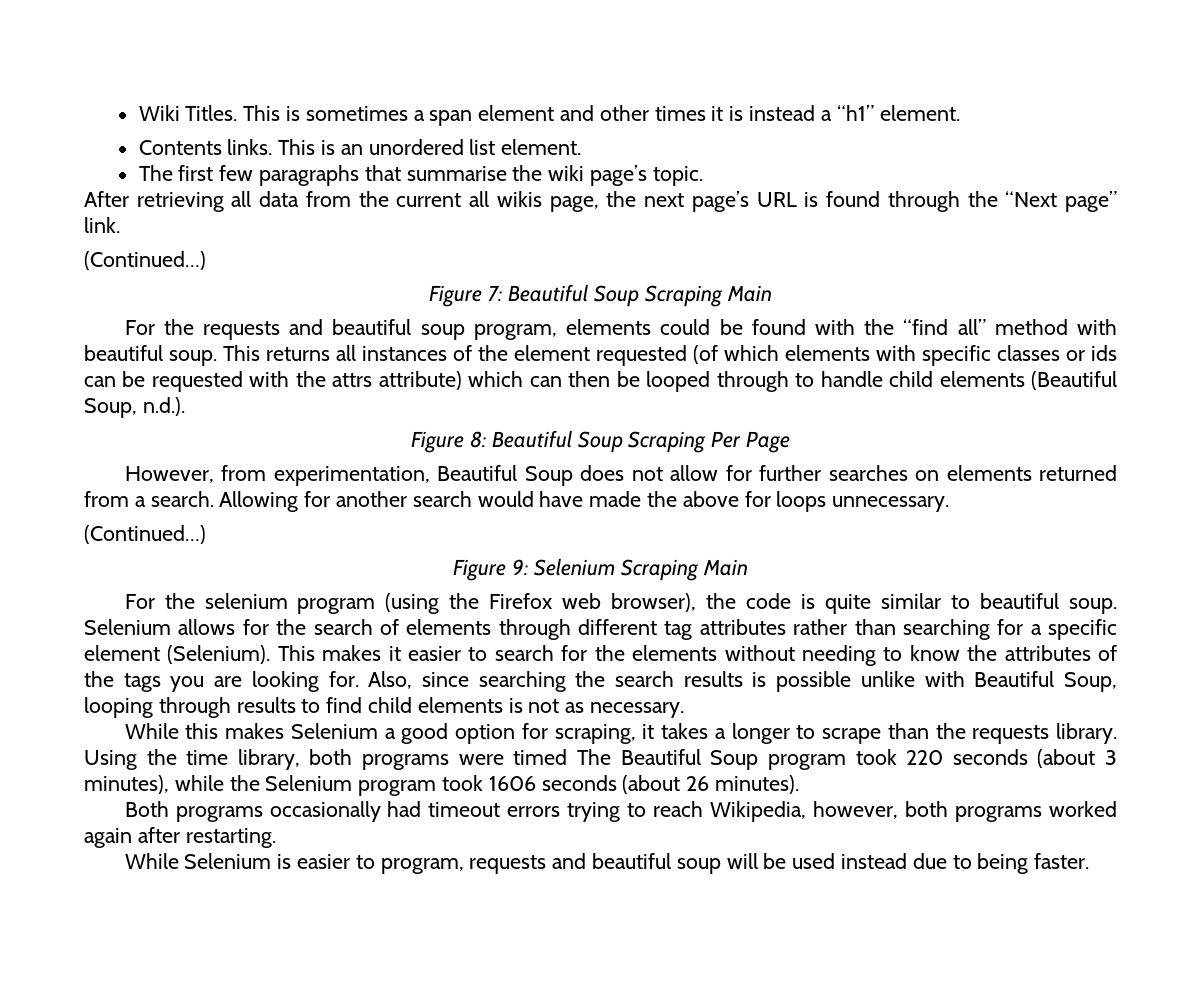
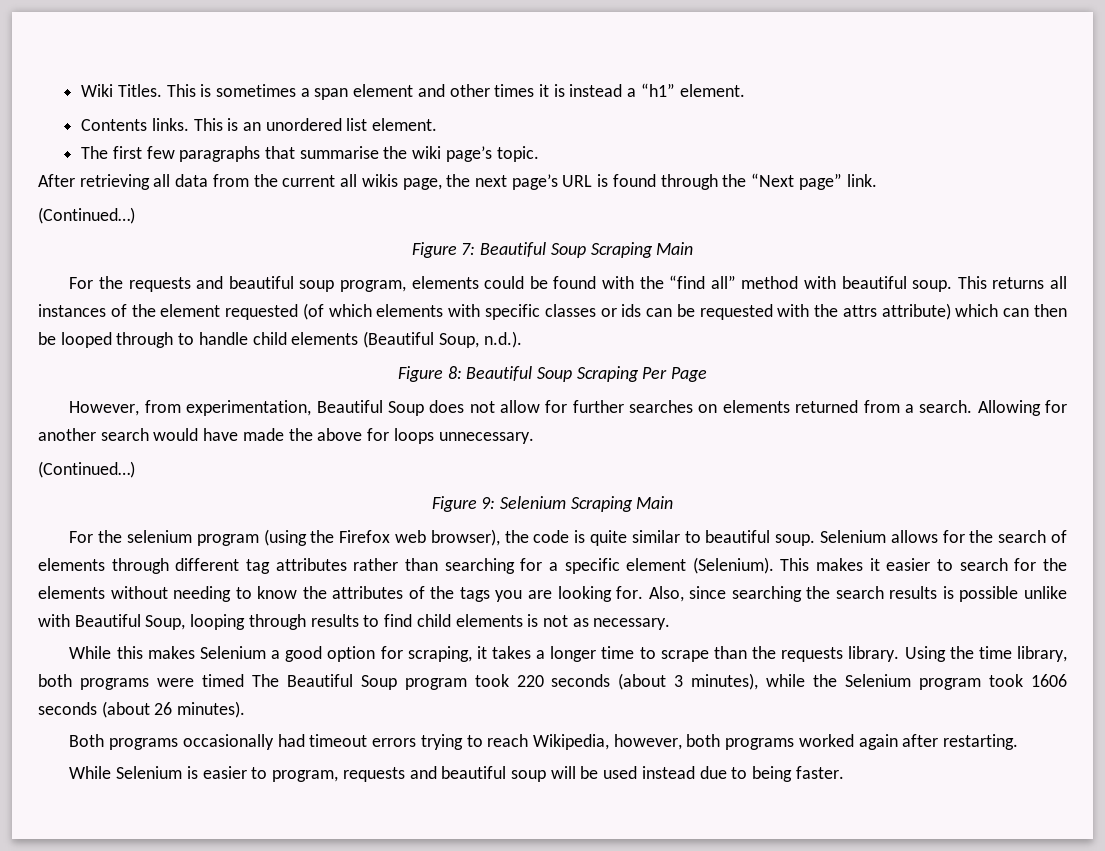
(790, 733) none -> [601,646,635,659] time

